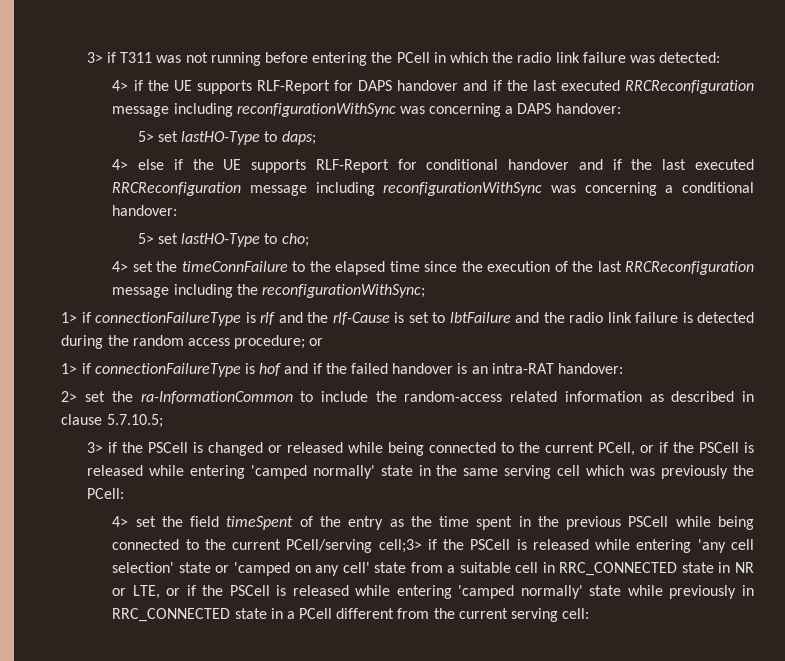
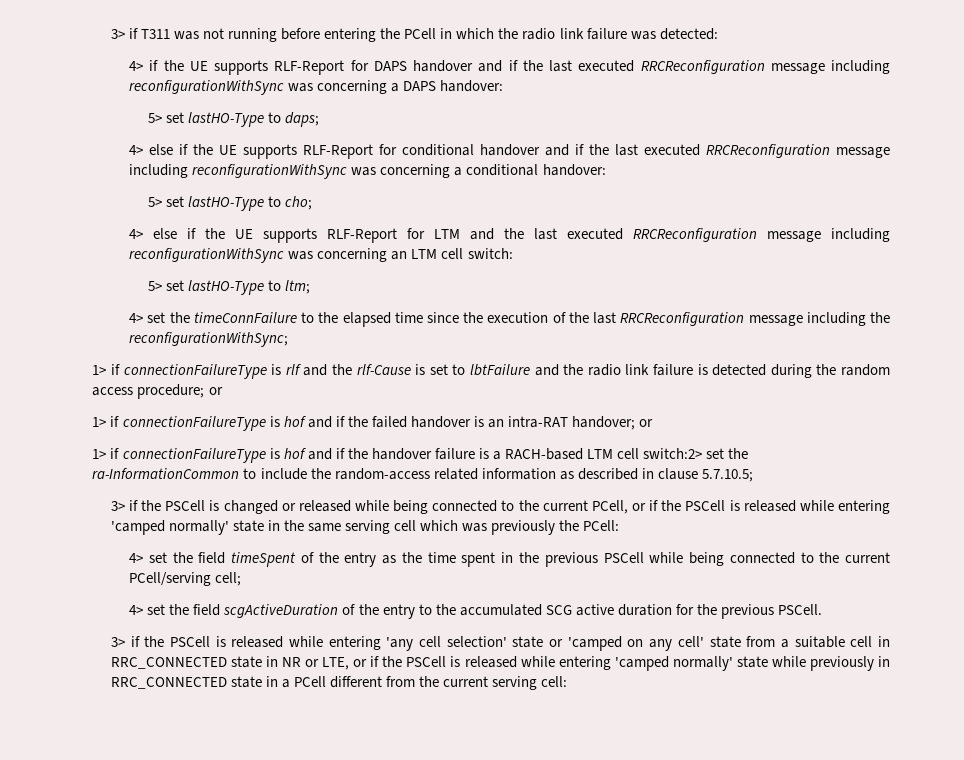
(309, 240) none -> [129,228,890,243] [129,248,513,263] [147,280,310,295] // 4> else if the UE supports RLF-Report for LTM and the last executed RRCReconfiguration message including reconfigurationWithSync was concerning an LTM cell switch: // 5> set lastHO-Type to ltm;
[557,363,623,374] [61,391,78,402] handover: // 2> -> [572,416,654,430] [92,448,703,463] handover; or // 1> if connectionFailureType is hof and if the handover failure is a RACH-based LTM cell switch:2>
[378,539,422,553] cell;3> -> [215,572,242,586] [129,604,823,619] [110,637,125,647] cell; // 4> set the field scgActiveDuration of the entry to the accumulated SCG active duration for the previous PSCell. // 3>

